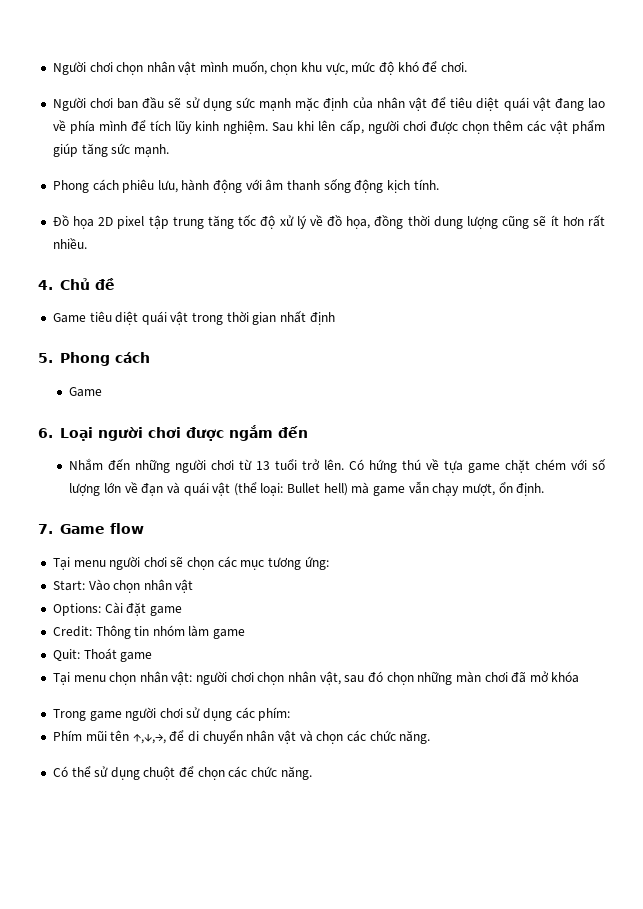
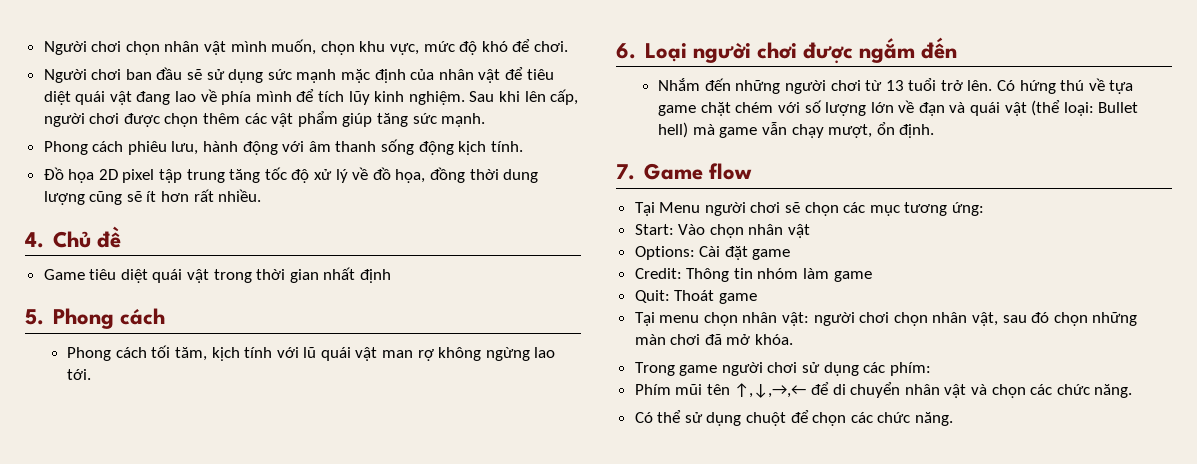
[69,387,103,397] Game -> [67,345,556,361] [67,369,92,380] Phong cách tối tăm, kịch tính với lũ quái vật man rợ không ngừng lao tới.
[73,560,106,567] menu -> [659,202,701,213] Menu
[551,671,580,683] khóa -> [755,334,794,345] khóa.
[132,733,166,744] ↑,↓,→, -> [734,383,807,398] ↑,↓,→,←

